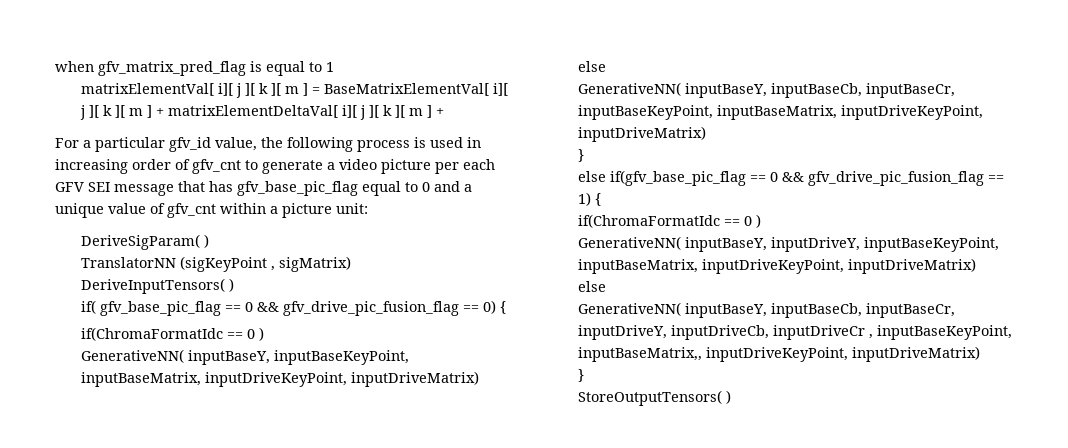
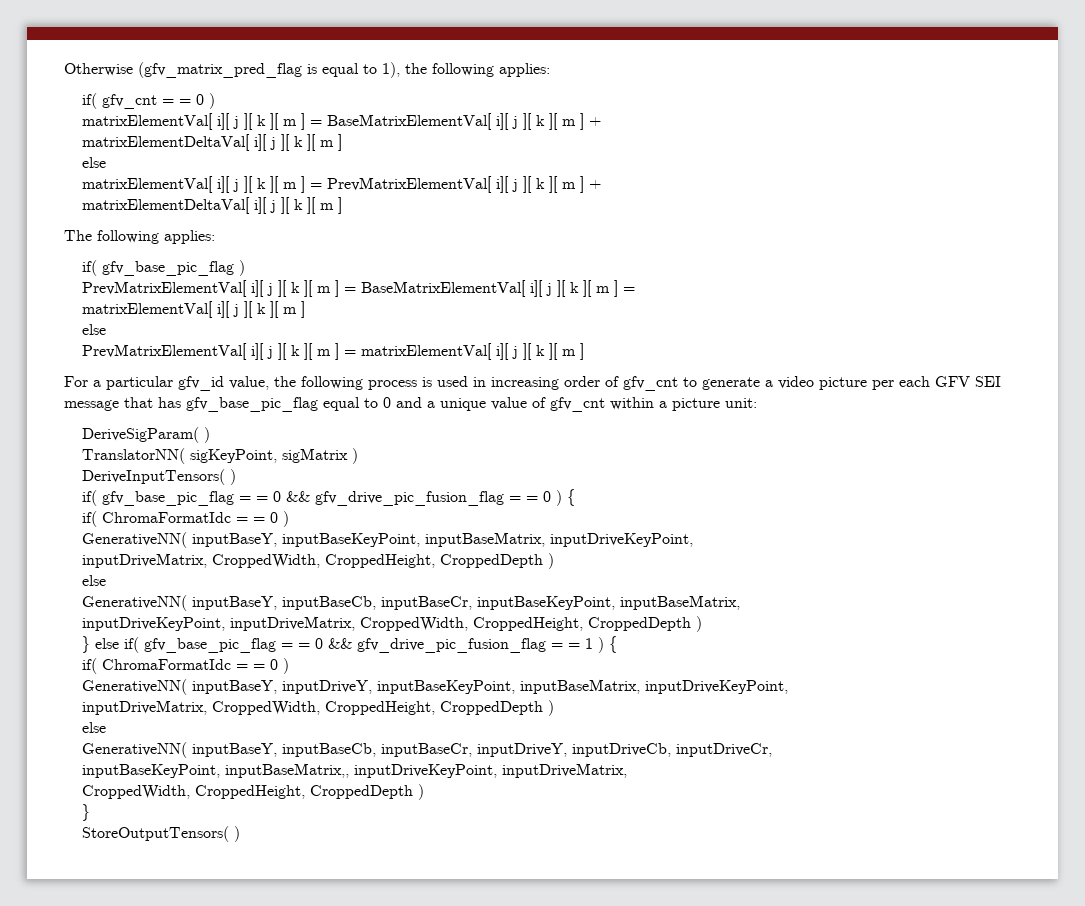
[55,61,246,76] when gfv_matrix_pred_flag -> [64,62,302,78] Otherwise (gfv_matrix_pred_flag
[326,62,334,72] 1 -> [382,62,550,78] [81,93,215,109] 1), the following applies: // if( gfv_cnt = = 0 )
[168,105,445,120] matrixElementDeltaVal[ i][ j ][ k ][ m ] + -> [81,134,342,151] [81,157,106,168] [81,176,601,193] [81,197,342,214] [64,230,215,244] [81,260,245,276] [81,280,635,297] [81,301,305,318] [81,324,106,335] [81,343,584,360] // matrixElementDeltaVal[ i][ j ][ k ][ m ] // else // matrixElementVal[ i][ j ][ k ][ m ] = PrevMatrixElementVal[ i][ j ][ k ][ m ] + // matrixElementDeltaVal[ i][ j ][ k ][ m ] // The following applies: // if( gfv_base_pic_flag ) // PrevMatrixElementVal[ i][ j ][ k ][ m ] = BaseMatrixElementVal[ i][ j ][ k ][ m ] = // matrixElementVal[ i][ j ][ k ][ m ] // else // PrevMatrixElementVal[ i][ j ][ k ][ m ] = matrixElementVal[ i][ j ][ k ][ m ]
[81,256,352,272] TranslatorNN (sigKeyPoint , sigMatrix) -> [81,448,358,464] TranslatorNN( sigKeyPoint, sigMatrix )
[225,300,507,316] [81,327,244,341] == 0 && gfv_drive_pic_fusion_flag == 0) { // if(ChromaFormatIdc == -> [238,489,575,506] [81,511,265,527] = = 0 && gfv_drive_pic_fusion_flag = = 0 ) { // if( ChromaFormatIdc = =
[351,371,480,387] inputDriveMatrix) -> [81,553,554,569] // inputDriveMatrix, CroppedWidth, CroppedHeight, CroppedDepth )
[841,105,984,120] [578,126,707,142] [578,149,585,162] [578,170,1005,186] [578,192,602,206] [578,214,741,228] inputDriveKeyPoint, inputDriveMatrix) // } // else if(gfv_base_pic_flag == 0 && gfv_drive_pic_fusion_flag == 1) { // if(ChromaFormatIdc == -> [81,616,702,632] [81,636,617,653] [81,658,265,674] // inputDriveKeyPoint, inputDriveMatrix, CroppedWidth, CroppedHeight, CroppedDepth ) // } else if( gfv_base_pic_flag = = 0 && gfv_drive_pic_fusion_flag = = 1 ) { // if( ChromaFormatIdc = =
[848,258,977,274] inputDriveMatrix) -> [81,700,554,716] // inputDriveMatrix, CroppedWidth, CroppedHeight, CroppedDepth )
[773,325,874,340] inputDriveCr , -> [675,743,772,757] inputDriveCr, //
[852,346,981,362] inputDriveMatrix) -> [501,763,627,778] [81,784,424,800] inputDriveMatrix, // CroppedWidth, CroppedHeight, CroppedDepth )

